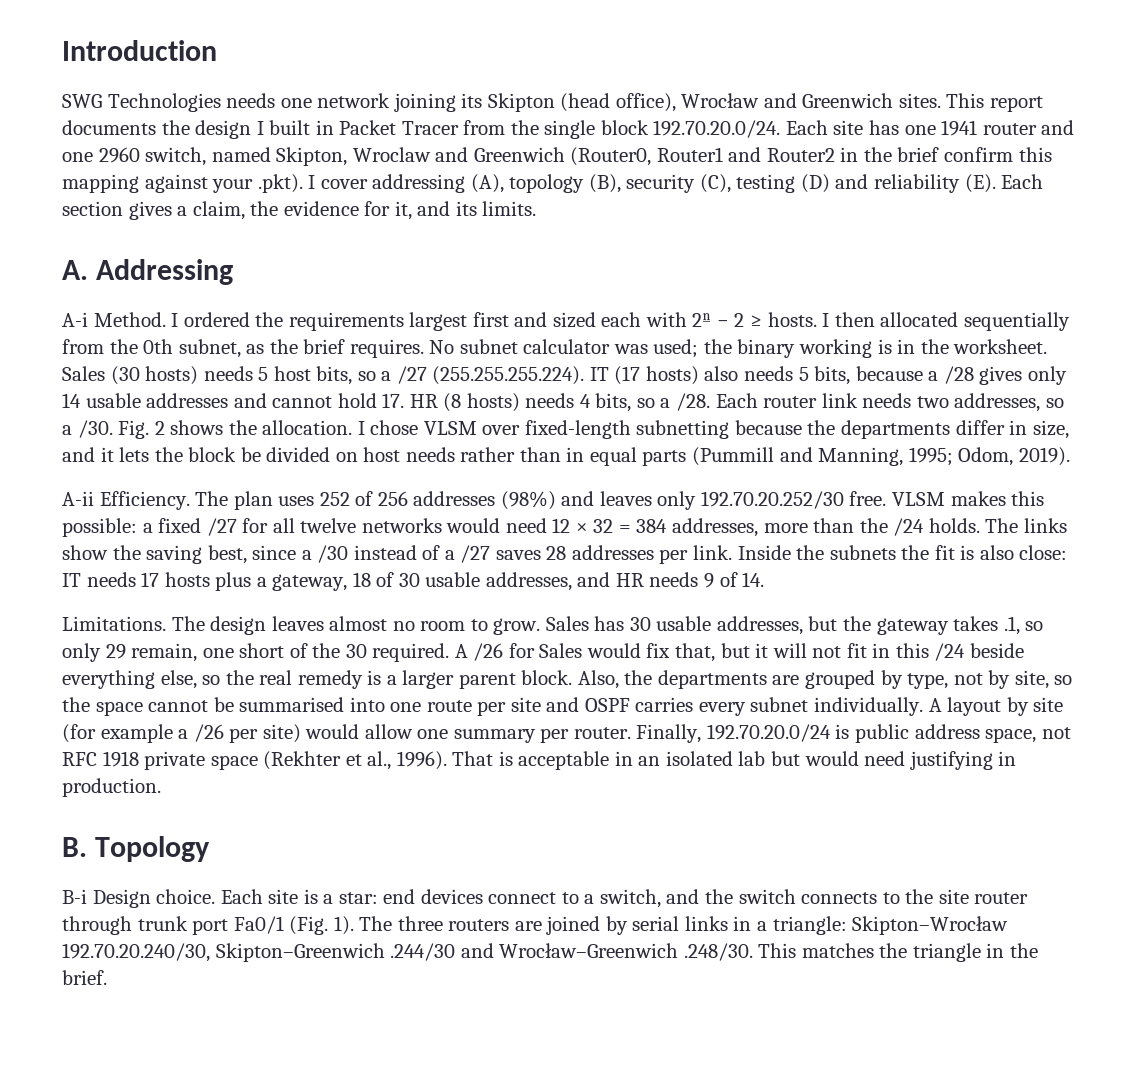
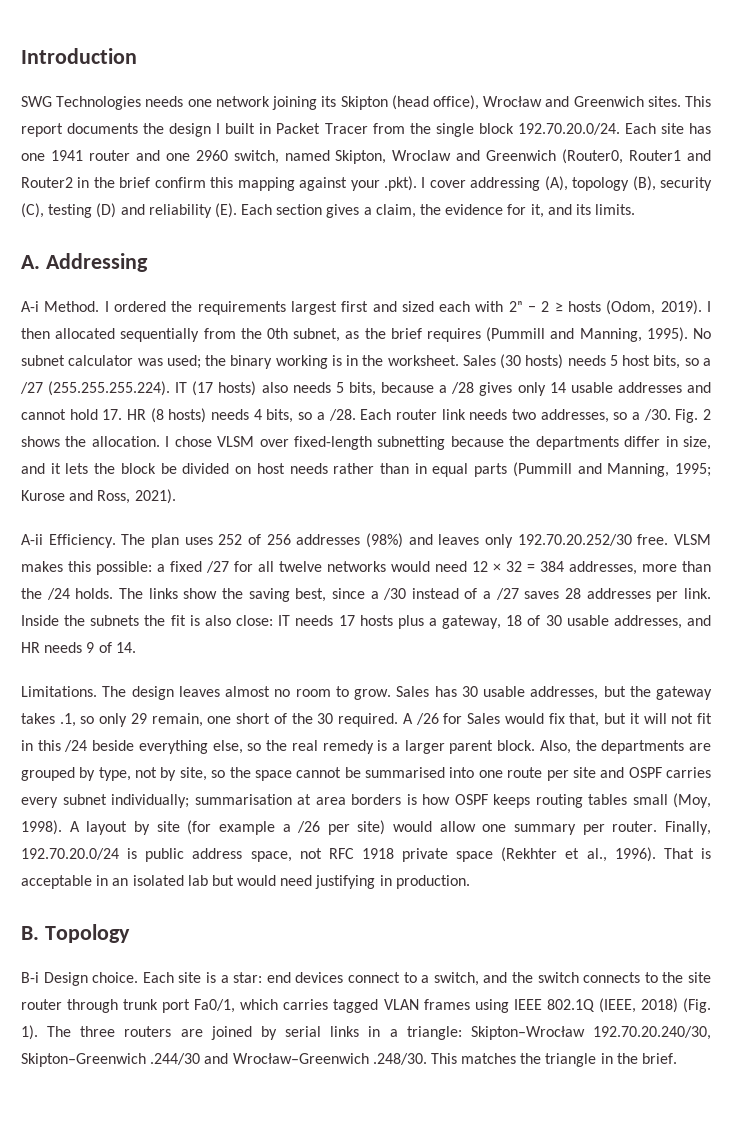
[767,312,817,327] hosts. -> [568,300,702,315] hosts (Odom, 2019).
[349,339,424,358] requires. -> [426,327,688,342] requires (Pummill and Manning, 1995).
[958,447,1070,466] Odom, 2019). -> [21,489,176,504] Kurose and Ross, 2021).
[814,697,924,716] individually. -> [111,793,711,808] [21,820,62,835] individually; summarisation at area borders is how OSPF keeps routing tables small (Moy, 1998).
[233,916,284,934] Fa0/1 -> [194,998,678,1013] Fa0/1, which carries tagged VLAN frames using IEEE 802.1Q (IEEE, 2018)

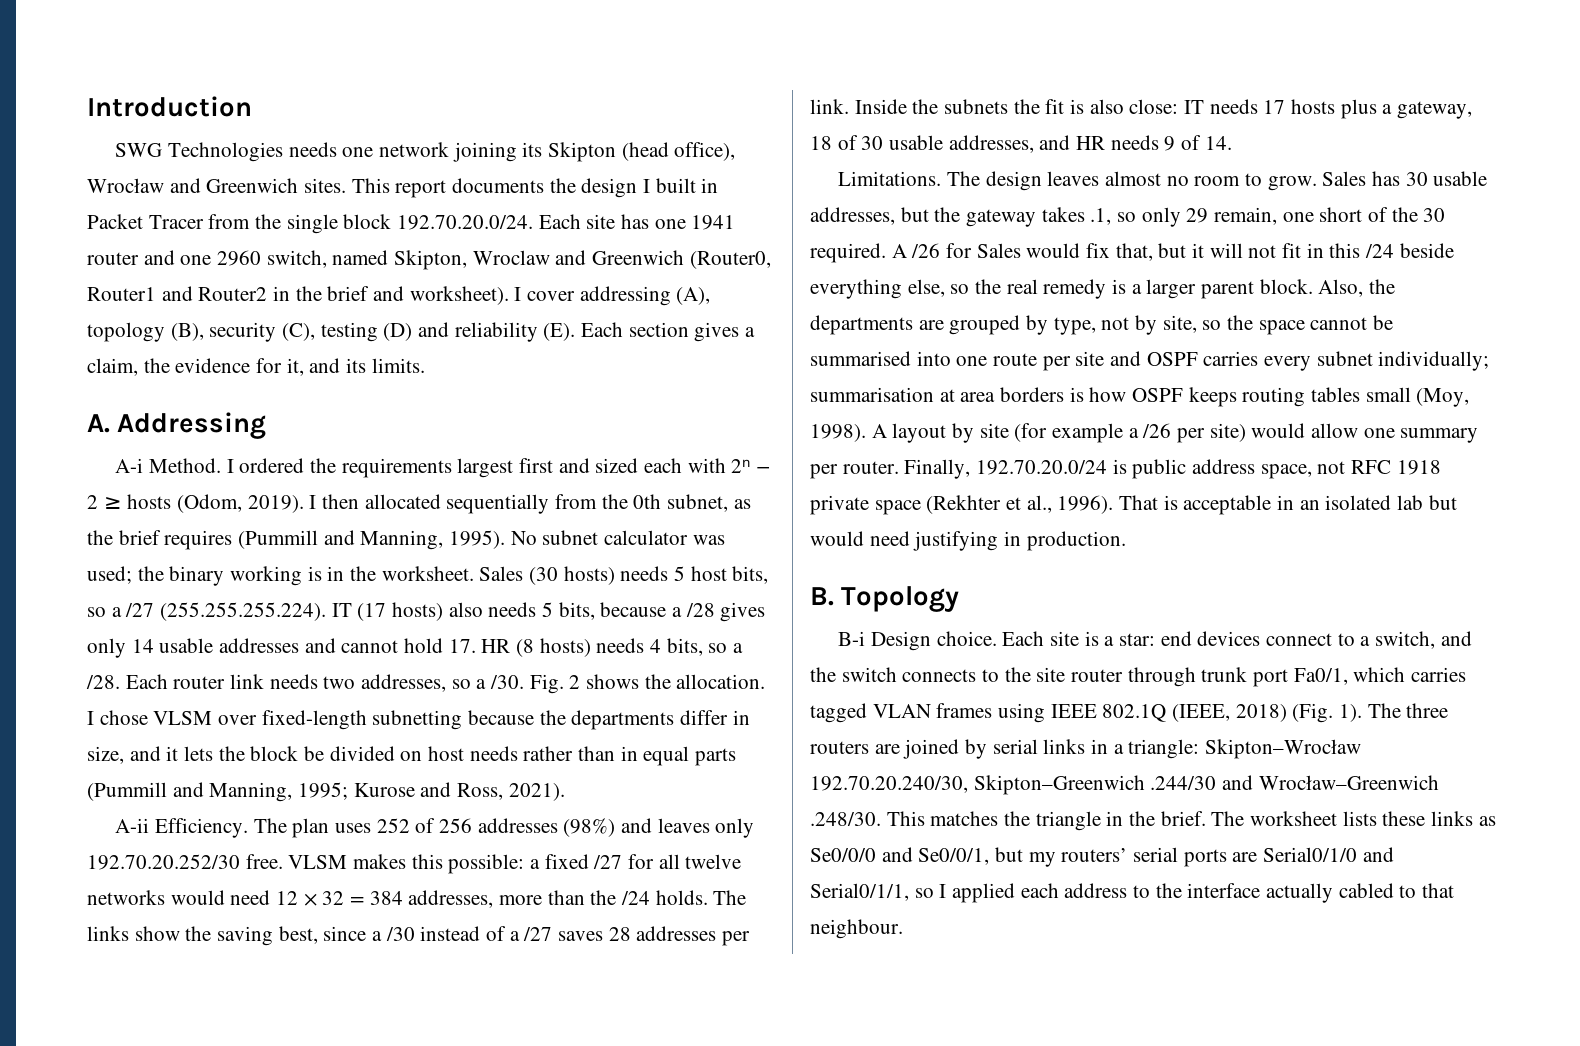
[154,176,417,191] confirm this mapping against your .pkt). -> [373,286,509,305] and worksheet).
(678, 1058) none -> [1211,811,1496,826] [810,847,1394,867] [810,883,1455,903] [810,919,903,939] The worksheet lists these links as Se0/0/0 and Se0/0/1, but my routers’ serial ports are Serial0/1/0 and Serial0/1/1, so I applied each address to the interface actually cabled to that neighbour.

